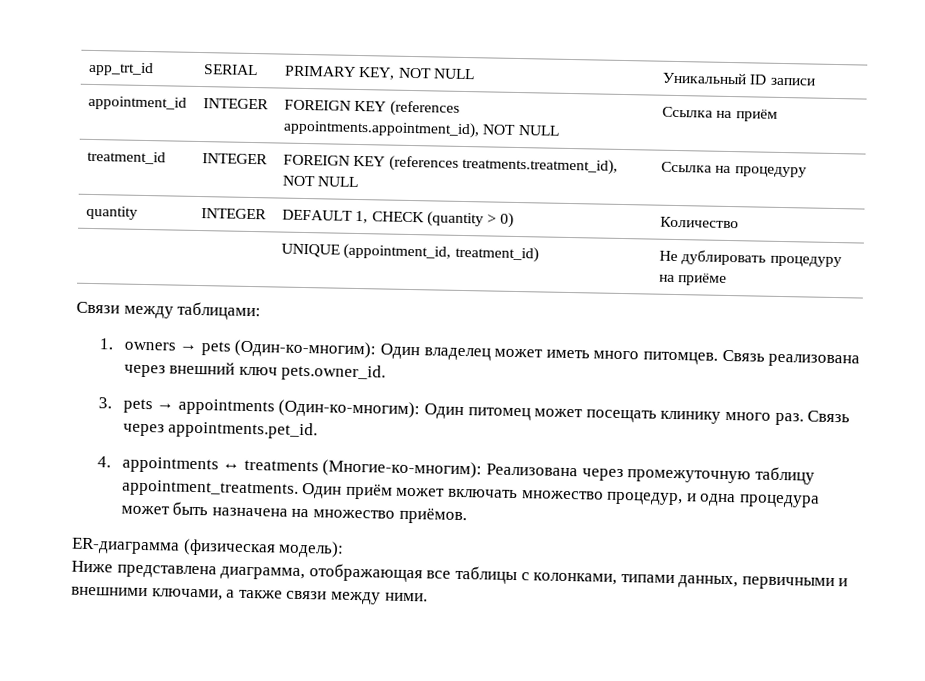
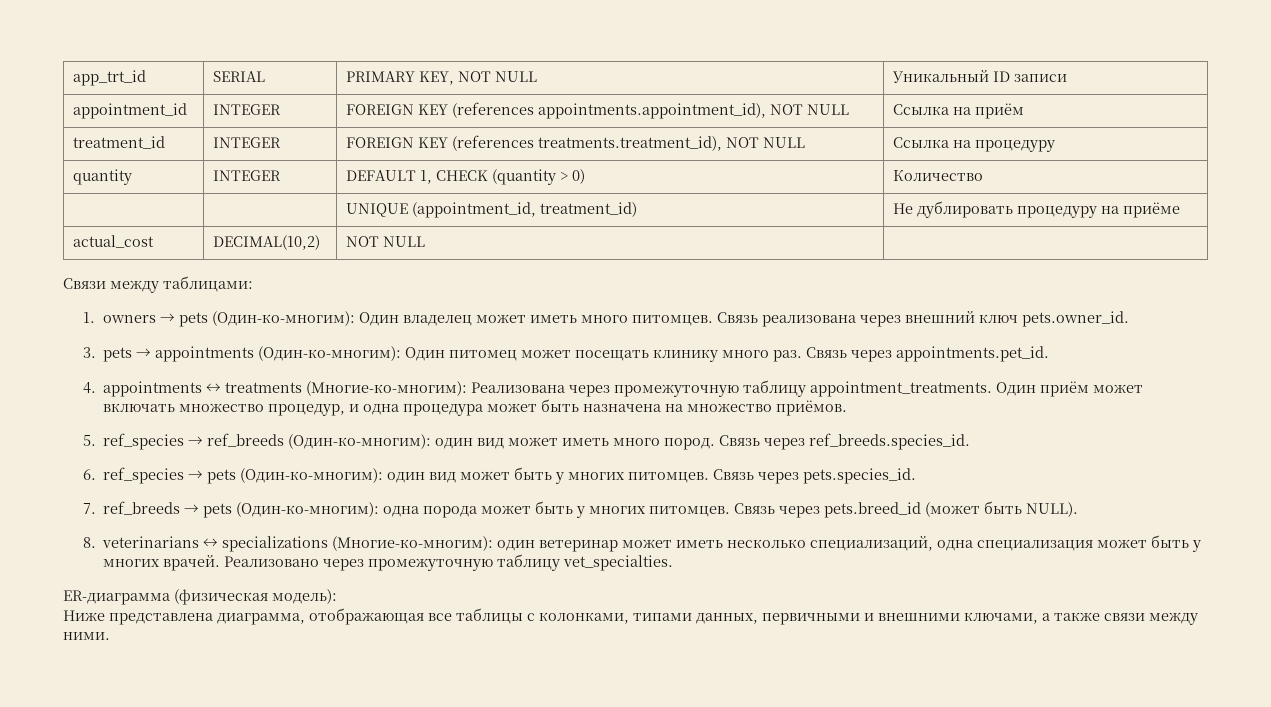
(728, 279) none -> [73,235,155,248] [213,235,321,250] [346,236,426,247] // actual_cost | DECIMAL(10,2) | NOT NULL |
(467, 516) none -> [83,433,971,450] [83,467,917,484] [83,501,1079,518] [83,535,1202,552] [103,554,674,571] // 5. ref_species → ref_breeds (Один-ко-многим): один вид может иметь много пород. Связь через ref_breeds.species_id. // 6. ref_species → pets (Один-ко-многим): один вид может быть у многих питомцев. Связь через pets.species_id. // 7. ref_breeds → pets (Один-ко-многим): одна порода может быть у многих питомцев. Связь через pets.breed_id (может быть NULL). // 8. veterinarians ↔ specializations (Многие-ко-многим): один ветеринар может иметь несколько специализаций, одна специализация может быть у многих врачей. Реализовано через промежуточную таблицу vet_specialties.

